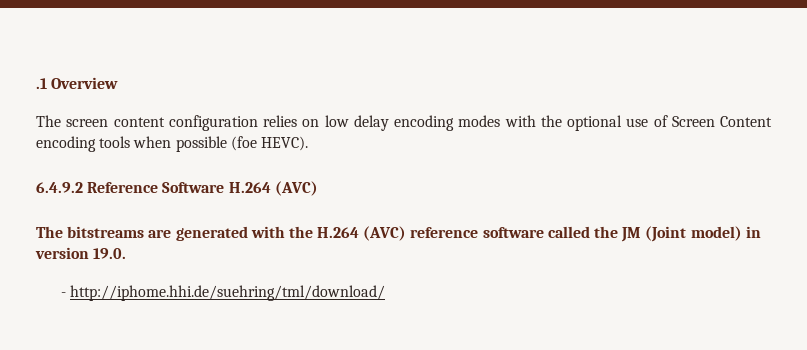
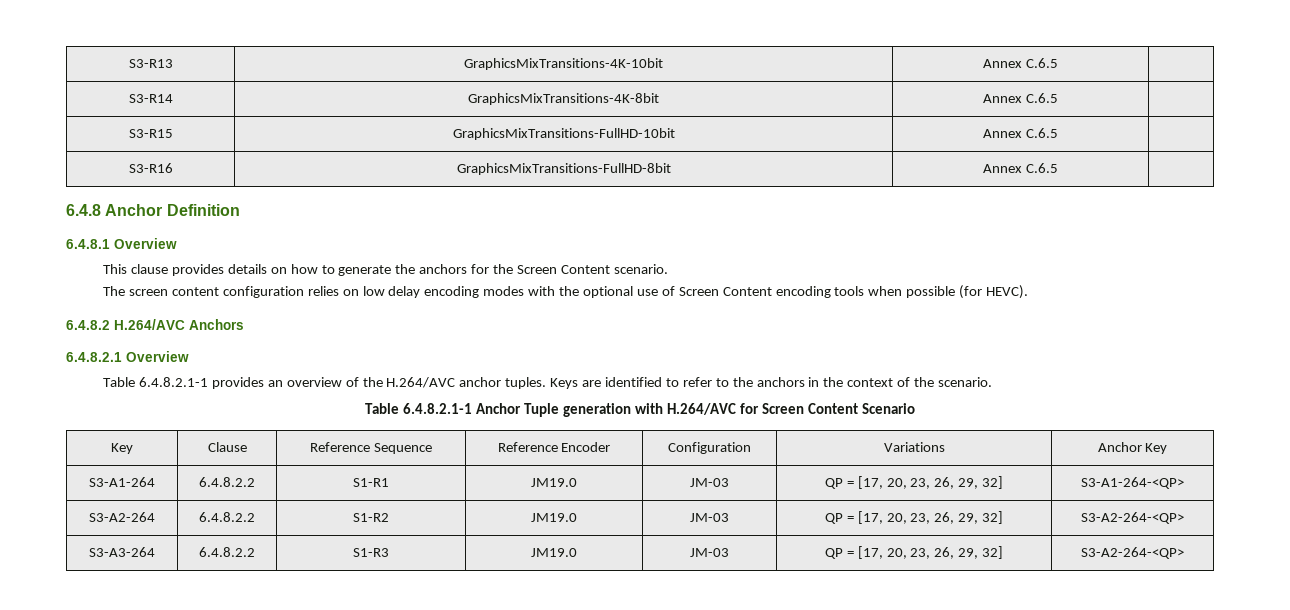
[36,77,119,89] .1 Overview -> [128,59,173,68] [464,58,663,70] [983,58,1058,68] [128,94,173,103] [468,93,659,105] [983,93,1058,103] [128,129,173,138] [452,128,675,140] [983,128,1058,138] [128,163,173,173] [456,163,671,175] [983,163,1058,173] [66,204,240,216] [66,238,177,249] [103,264,668,276] S3-R13 | GraphicsMixTransitions-4K-10bit | Annex C.6.5 | // S3-R14 | GraphicsMixTransitions-4K-8bit | Annex C.6.5 | // S3-R15 | GraphicsMixTransitions-FullHD-10bit | Annex C.6.5 | // S3-R16 | GraphicsMixTransitions-FullHD-8bit | Annex C.6.5 | // 6.4.8 Anchor Definition // 6.4.8.1 Overview // This clause provides details on how to generate the anchors for the Screen Content scenario.
[230,136,257,151] (foe -> [959,285,983,299] (for
[36,181,318,196] [36,226,761,242] [35,247,127,259] [61,285,386,301] 6.4.9.2 Reference Software H.264 (AVC) // The bitstreams are generated with the H.264 (AVC) reference software called the JM (Joint model) in version 19.0. // - http://iphome.hhi.de/suehring/tml/download/ -> [66,319,244,330] [66,351,189,362] [103,377,993,389] [365,403,915,417] [111,443,133,454] [207,442,247,452] [310,442,432,454] [497,442,611,452] [668,442,751,454] [883,442,945,452] [1097,442,1168,454] [89,477,155,487] [199,477,255,487] [353,478,389,487] [531,478,577,487] [690,478,729,487] [824,476,1004,489] [1081,477,1184,489] [89,512,155,522] [199,512,255,522] [353,513,389,522] [531,513,577,522] [690,513,729,522] [824,511,1004,524] [1081,512,1184,524] [89,547,155,557] [199,547,255,557] [353,548,389,557] [531,548,577,557] [690,548,729,557] [824,546,1004,559] [1081,547,1184,559] 6.4.8.2 H.264/AVC Anchors // 6.4.8.2.1 Overview // Table 6.4.8.2.1-1 provides an overview of the H.264/AVC anchor tuples. Keys are identified to refer to the anchors in the context of the scenario. // Table 6.4.8.2.1-1 Anchor Tuple generation with H.264/AVC for Screen Content Scenario // Key | Clause | Reference Sequence | Reference Encoder | Configuration | Variations | Anchor Key // S3-A1-264 | 6.4.8.2.2 | S1-R1 | JM19.0 | JM-03 | QP = [17, 20, 23, 26, 29, 32] | S3-A1-264-<QP> // S3-A2-264 | 6.4.8.2.2 | S1-R2 | JM19.0 | JM-03 | QP = [17, 20, 23, 26, 29, 32] | S3-A2-264-<QP> // S3-A3-264 | 6.4.8.2.2 | S1-R3 | JM19.0 | JM-03 | QP = [17, 20, 23, 26, 29, 32] | S3-A2-264-<QP>

